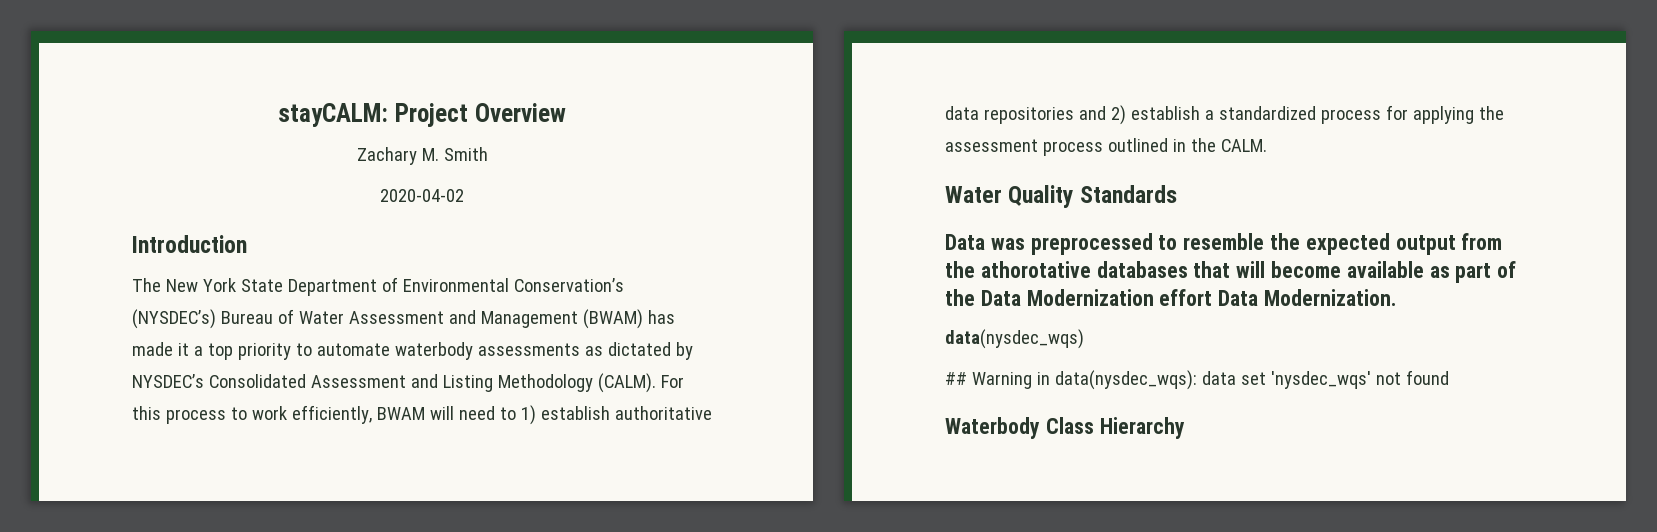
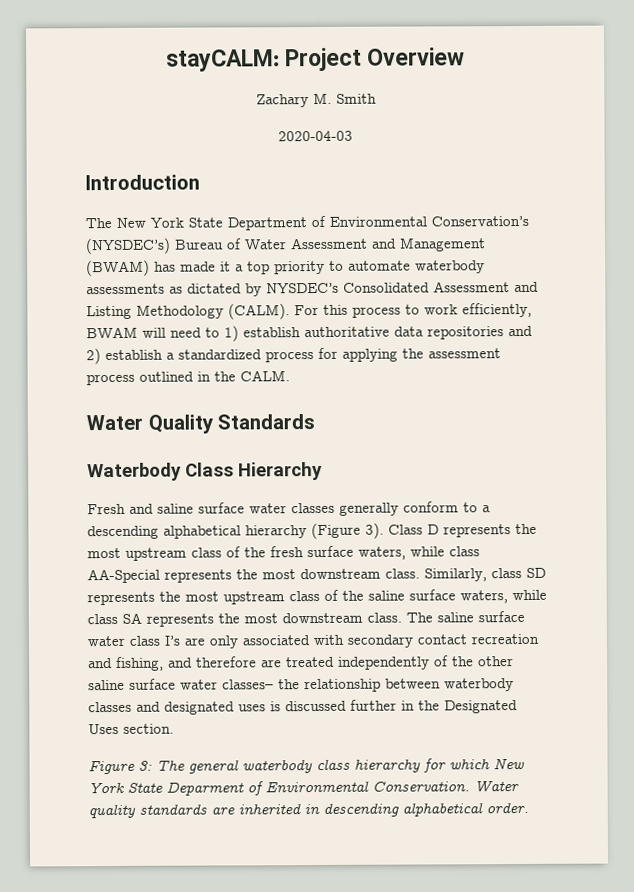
[380,189,464,202] 2020-04-02 -> [278,130,353,142] 2020-04-03
[945,233,1503,255] [945,261,1517,283] [945,289,1397,306] [945,329,1084,349] [945,370,1449,390] [945,417,1185,439] Data was preprocessed to resemble the expected output from the athorotative databases that will become available as part of the Data Modernization effort Data Modernization. // data(nysdec_wqs) // ## Warning in data(nysdec_wqs): data set 'nysdec_wqs' not found // Waterbody Class Hierarchy -> [87,461,323,482] [87,501,491,516] [87,522,537,540] [87,545,480,561] [87,567,546,584] [87,589,547,606] [87,610,525,627] [87,633,539,649] [88,655,514,671] [88,678,514,693] [88,699,518,715] [88,723,174,735] [88,757,525,775] [88,780,519,796] [88,801,529,819] Waterbody Class Hierarchy // Fresh and saline surface water classes generally conform to a descending alphabetical hierarchy (Figure 3). Class D represents the most upstream class of the fresh surface waters, while class AA-Special represents the most downstream class. Similarly, class SD represents the most upstream class of the saline surface waters, while class SA represents the most downstream class. The saline surface water class I’s are only associated with secondary contact recreation and fishing, and therefore are treated independently of the other saline surface water classes– the relationship between waterbody classes and designated uses is discussed further in the Designated Uses section. // Figure 3: The general waterbody class hierarchy for which New York State Deparment of Environmental Conservation. Water quality standards are inherited in descending alphabetical order.

